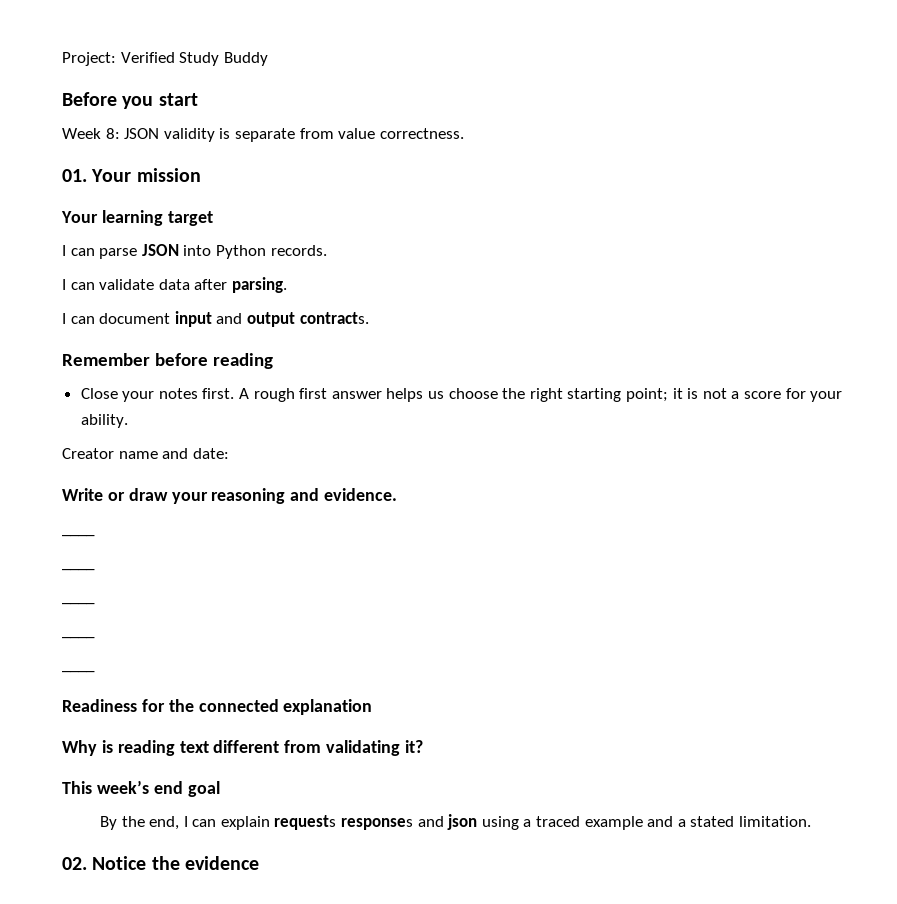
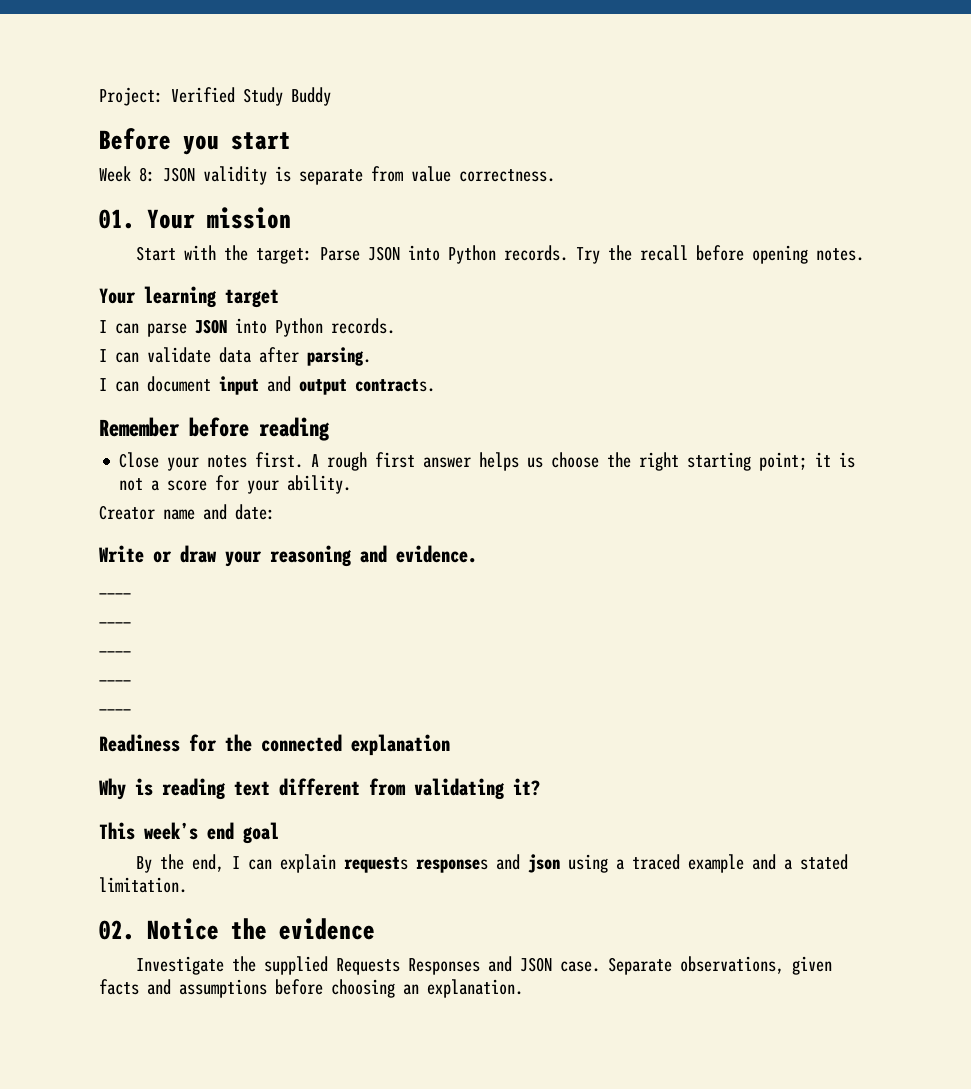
(201, 175) none -> [136,245,865,264] // Start with the target: Parse JSON into Python records. Try the recall before opening notes.
(259, 863) none -> [136,956,833,975] [99,979,523,998] // Investigate the supplied Requests Responses and JSON case. Separate observations, given facts and assumptions before choosing an explanation.

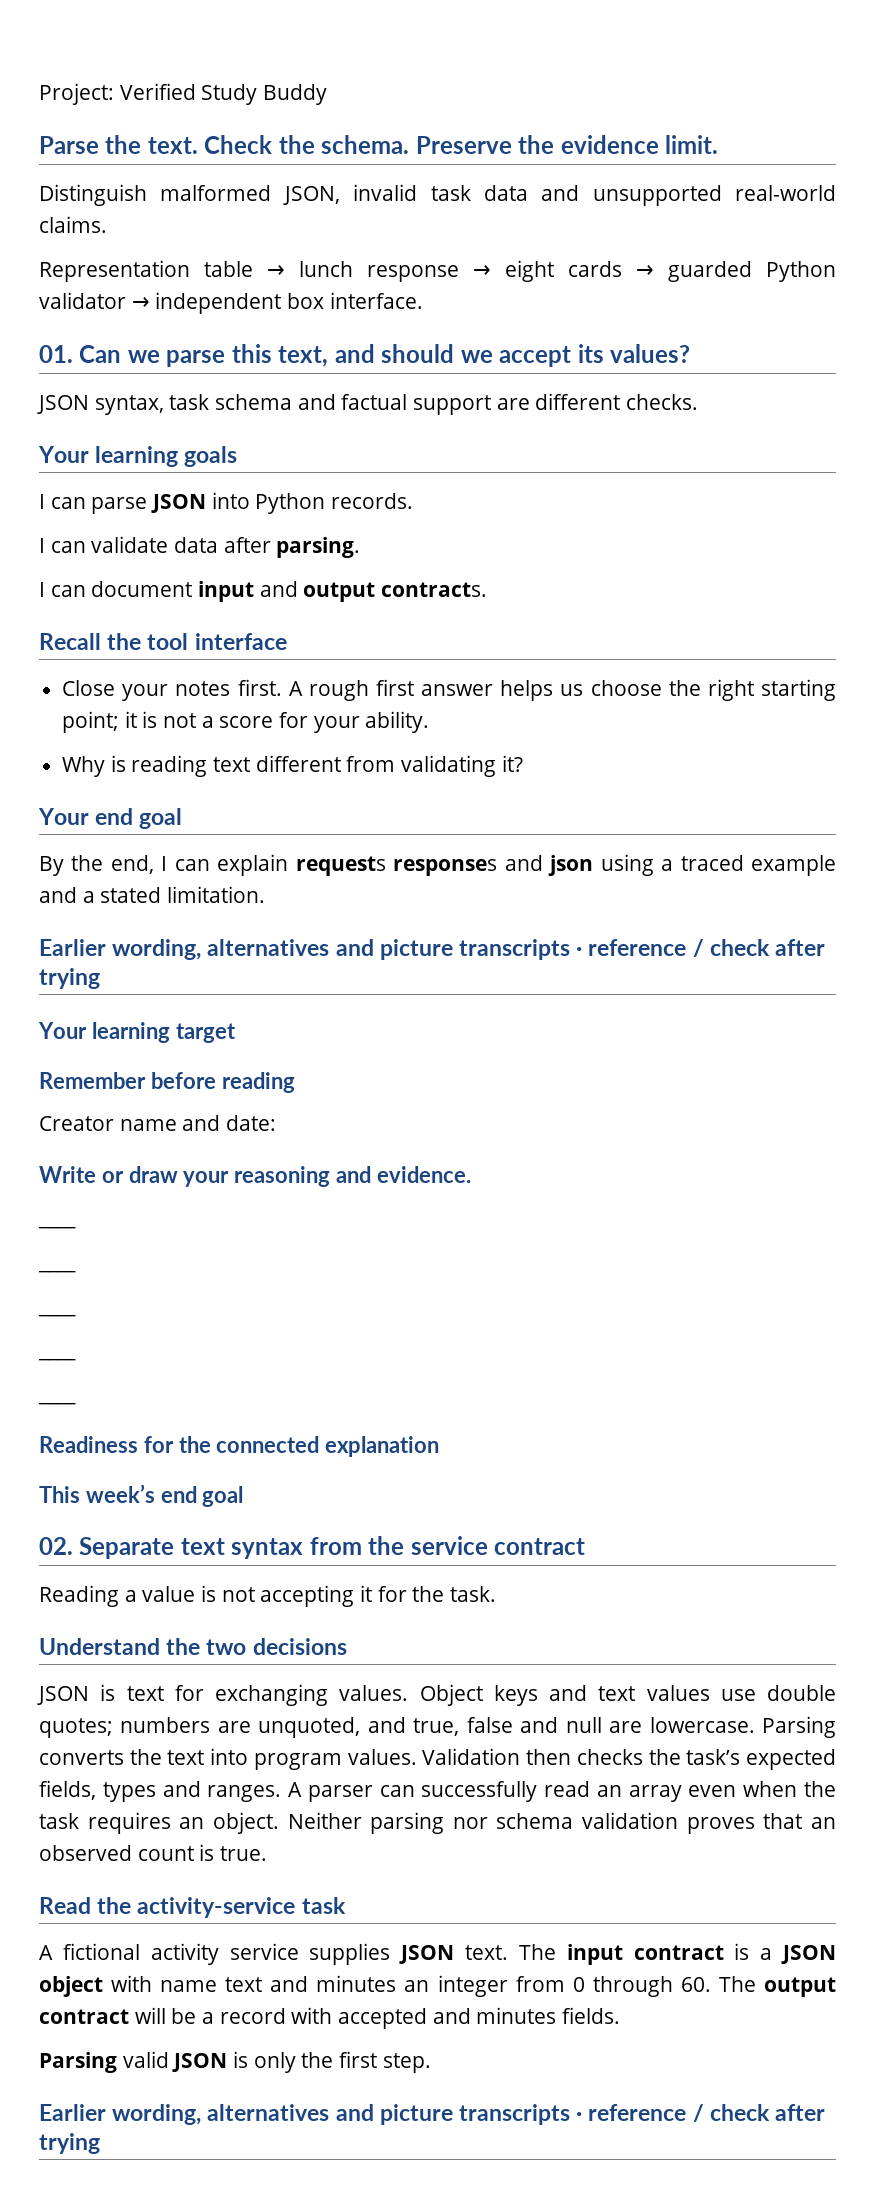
[99,128,291,155] [99,166,555,185] [99,207,291,229] [136,245,865,264] [99,286,279,308] Before you start // Week 8: JSON validity is separate from value correctness. // 01. Your mission // Start with the target: Parse JSON into Python records. Try the recall before opening notes. // Your learning target -> [39,135,719,154] [39,184,836,206] [39,216,107,233] [39,260,836,282] [39,292,423,314] [39,344,691,367] [37,393,699,415] [38,446,238,467] Parse the text. Check the schema. Preserve the evidence limit. // Distinguish malformed JSON, invalid task data and unsupported real-world claims. // Representation table → lunch response → eight cards → guarded Python validator → independent box interface. // 01. Can we parse this text, and should we accept its values? // JSON syntax, task schema and factual support are different checks. // Your learning goals
[99,417,330,441] Remember before reading -> [39,633,287,650] Recall the tool interface
(352, 484) none -> [62,755,523,777] [38,808,183,829] [39,854,836,876] [39,886,266,903] [39,939,826,960] [39,968,100,989] [38,1022,236,1043] [39,1072,295,1093] // Why is reading text different from validating it? // Your end goal // By the end, I can explain requests responses and json using a traced example and a stated limitation. // Earlier wording, alternatives and picture transcripts · reference / check after trying // Your learning target // Remember before reading
[99,778,540,800] [99,822,279,844] [136,854,849,873] [99,877,187,893] [99,918,375,940] [136,956,833,975] [99,979,523,998] Why is reading text different from validating it? // This week’s end goal // By the end, I can explain requests responses and json using a traced example and a stated limitation. // 02. Notice the evidence // Investigate the supplied Requests Responses and JSON case. Separate observations, given facts and assumptions before choosing an explanation. -> [39,1484,244,1507] [39,1536,586,1559] [39,1585,497,1607] [39,1638,347,1655] [37,1684,836,1706] [39,1716,837,1738] [39,1748,837,1770] [39,1780,836,1802] [39,1812,836,1834] [39,1844,268,1861] [39,1897,346,1918] [39,1943,837,1965] [39,1975,837,1997] [39,2007,621,2029] [39,2051,431,2073] [39,2104,826,2125] [39,2133,100,2154] This week’s end goal // 02. Separate text syntax from the service contract // Reading a value is not accepting it for the task. // Understand the two decisions // JSON is text for exchanging values. Object keys and text values use double quotes; numbers are unquoted, and true, false and null are lowercase. Parsing converts the text into program values. Validation then checks the task’s expected fields, types and ranges. A parser can successfully read an array even when the task requires an object. Neither parsing nor schema validation proves that an observed count is true. // Read the activity-service task // A fictional activity service supplies JSON text. The input contract is a JSON object with name text and minutes an integer from 0 through 60. The output contract will be a record with accepted and minutes fields. // Parsing valid JSON is only the first step. // Earlier wording, alternatives and picture transcripts · reference / check after trying

